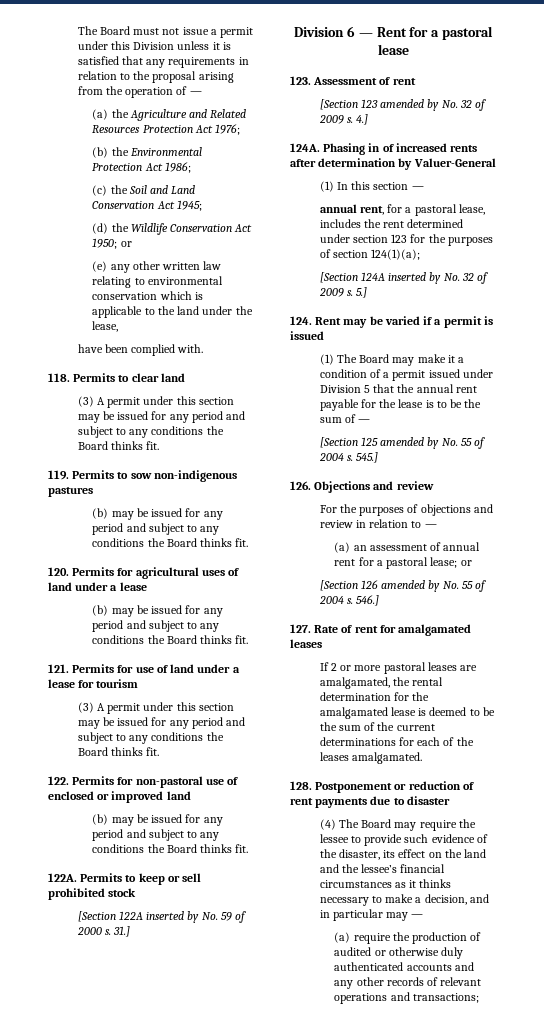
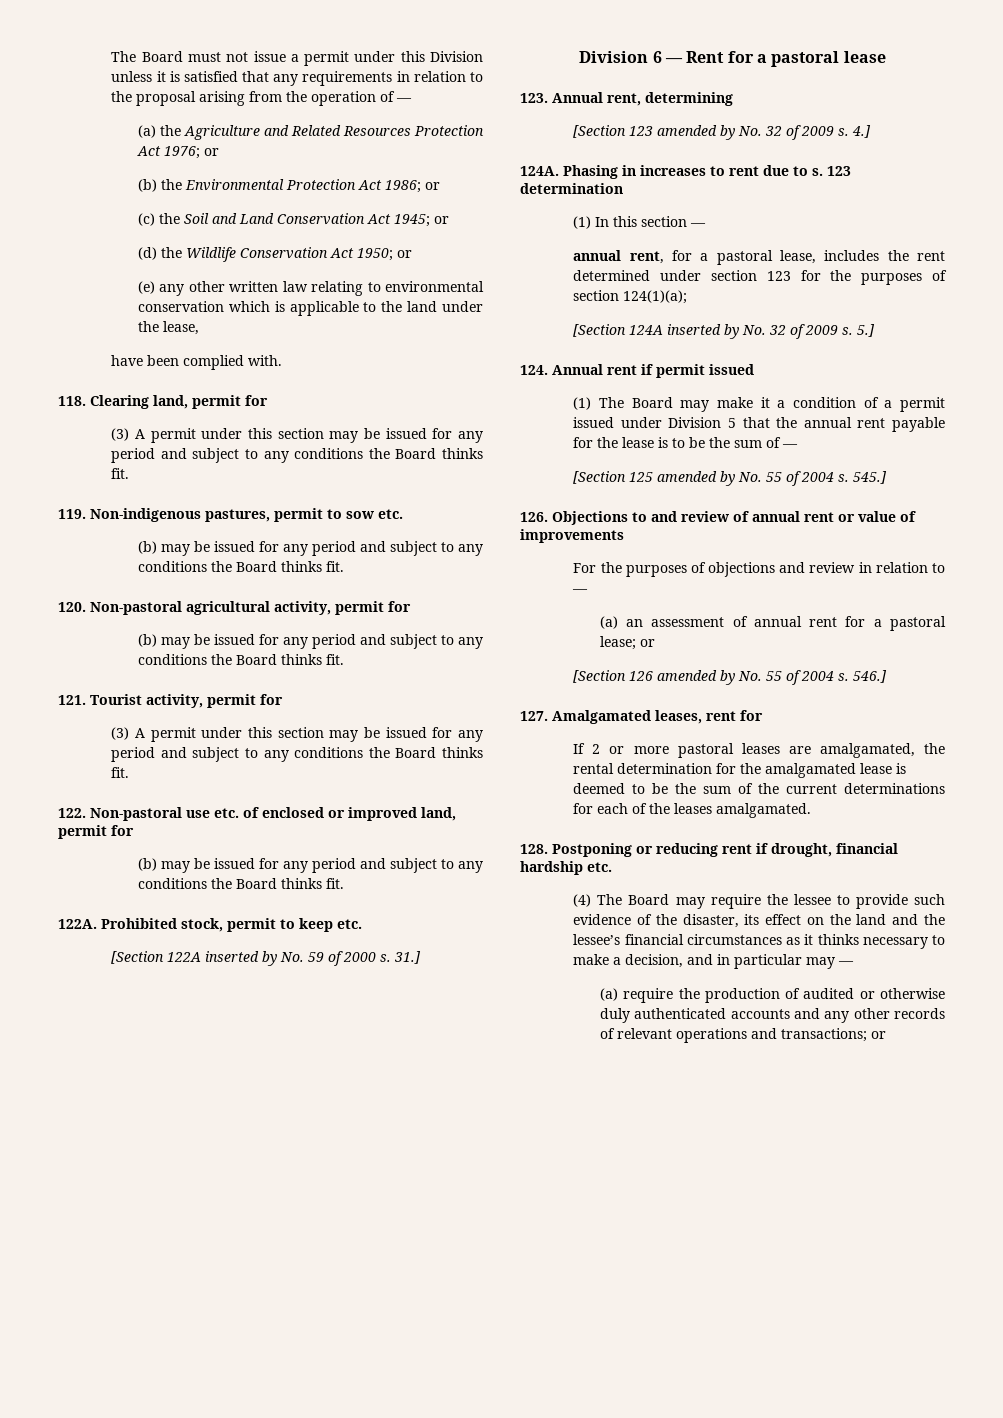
(241, 129) none -> [203,148,219,156] or
(191, 167) none -> [424,182,440,190] or
(202, 205) none -> [433,216,449,224] or
[73,373,185,382] Permits to clear land -> [90,395,268,409] Clearing land, permit for
[72,470,237,482] [48,487,93,497] Permits to sow non-indigenous pastures -> [90,508,403,522] Non-indigenous pastures, permit to sow etc.
[72,567,240,579] [48,582,147,591] Permits for agricultural uses of land under a lease -> [90,601,411,615] Non-pastoral agricultural activity, permit for
[72,664,240,673] [48,679,139,688] Permits for use of land under a lease for tourism -> [90,694,283,708] Tourist activity, permit for
[72,776,224,788] Permits for non-pastoral use -> [90,807,239,821] Non-pastoral use etc.
[166,791,191,800] land -> [421,807,456,821] [58,825,134,839] land, permit for
[80,873,202,885] [48,888,137,900] Permits to keep or sell prohibited stock -> [101,918,362,932] Prohibited stock, permit to keep etc.
[313,77,416,85] Assessment of rent -> [552,92,733,106] Annual rent, determining
[382,143,478,152] [290,158,496,170] of increased rents after determination by Valuer-General -> [640,165,851,176] [520,183,623,194] increases to rent due to s. 123 determination
[315,316,493,328] Rent may be varied if a permit is -> [552,364,705,378] Annual rent if permit
[373,481,434,490] and review -> [632,511,916,522] [520,529,624,543] to and review of annual rent or value of improvements
[314,624,472,636] [290,639,322,648] Rate of rent for amalgamated leases -> [552,710,763,724] Amalgamated leases, rent for
[315,781,474,793] [290,796,450,808] Postponement or reduction of rent payments due to disaster -> [552,843,898,857] [520,861,612,875] Postponing or reducing rent if drought, financial hardship etc.
(479, 998) none -> [870,1031,886,1039] or

